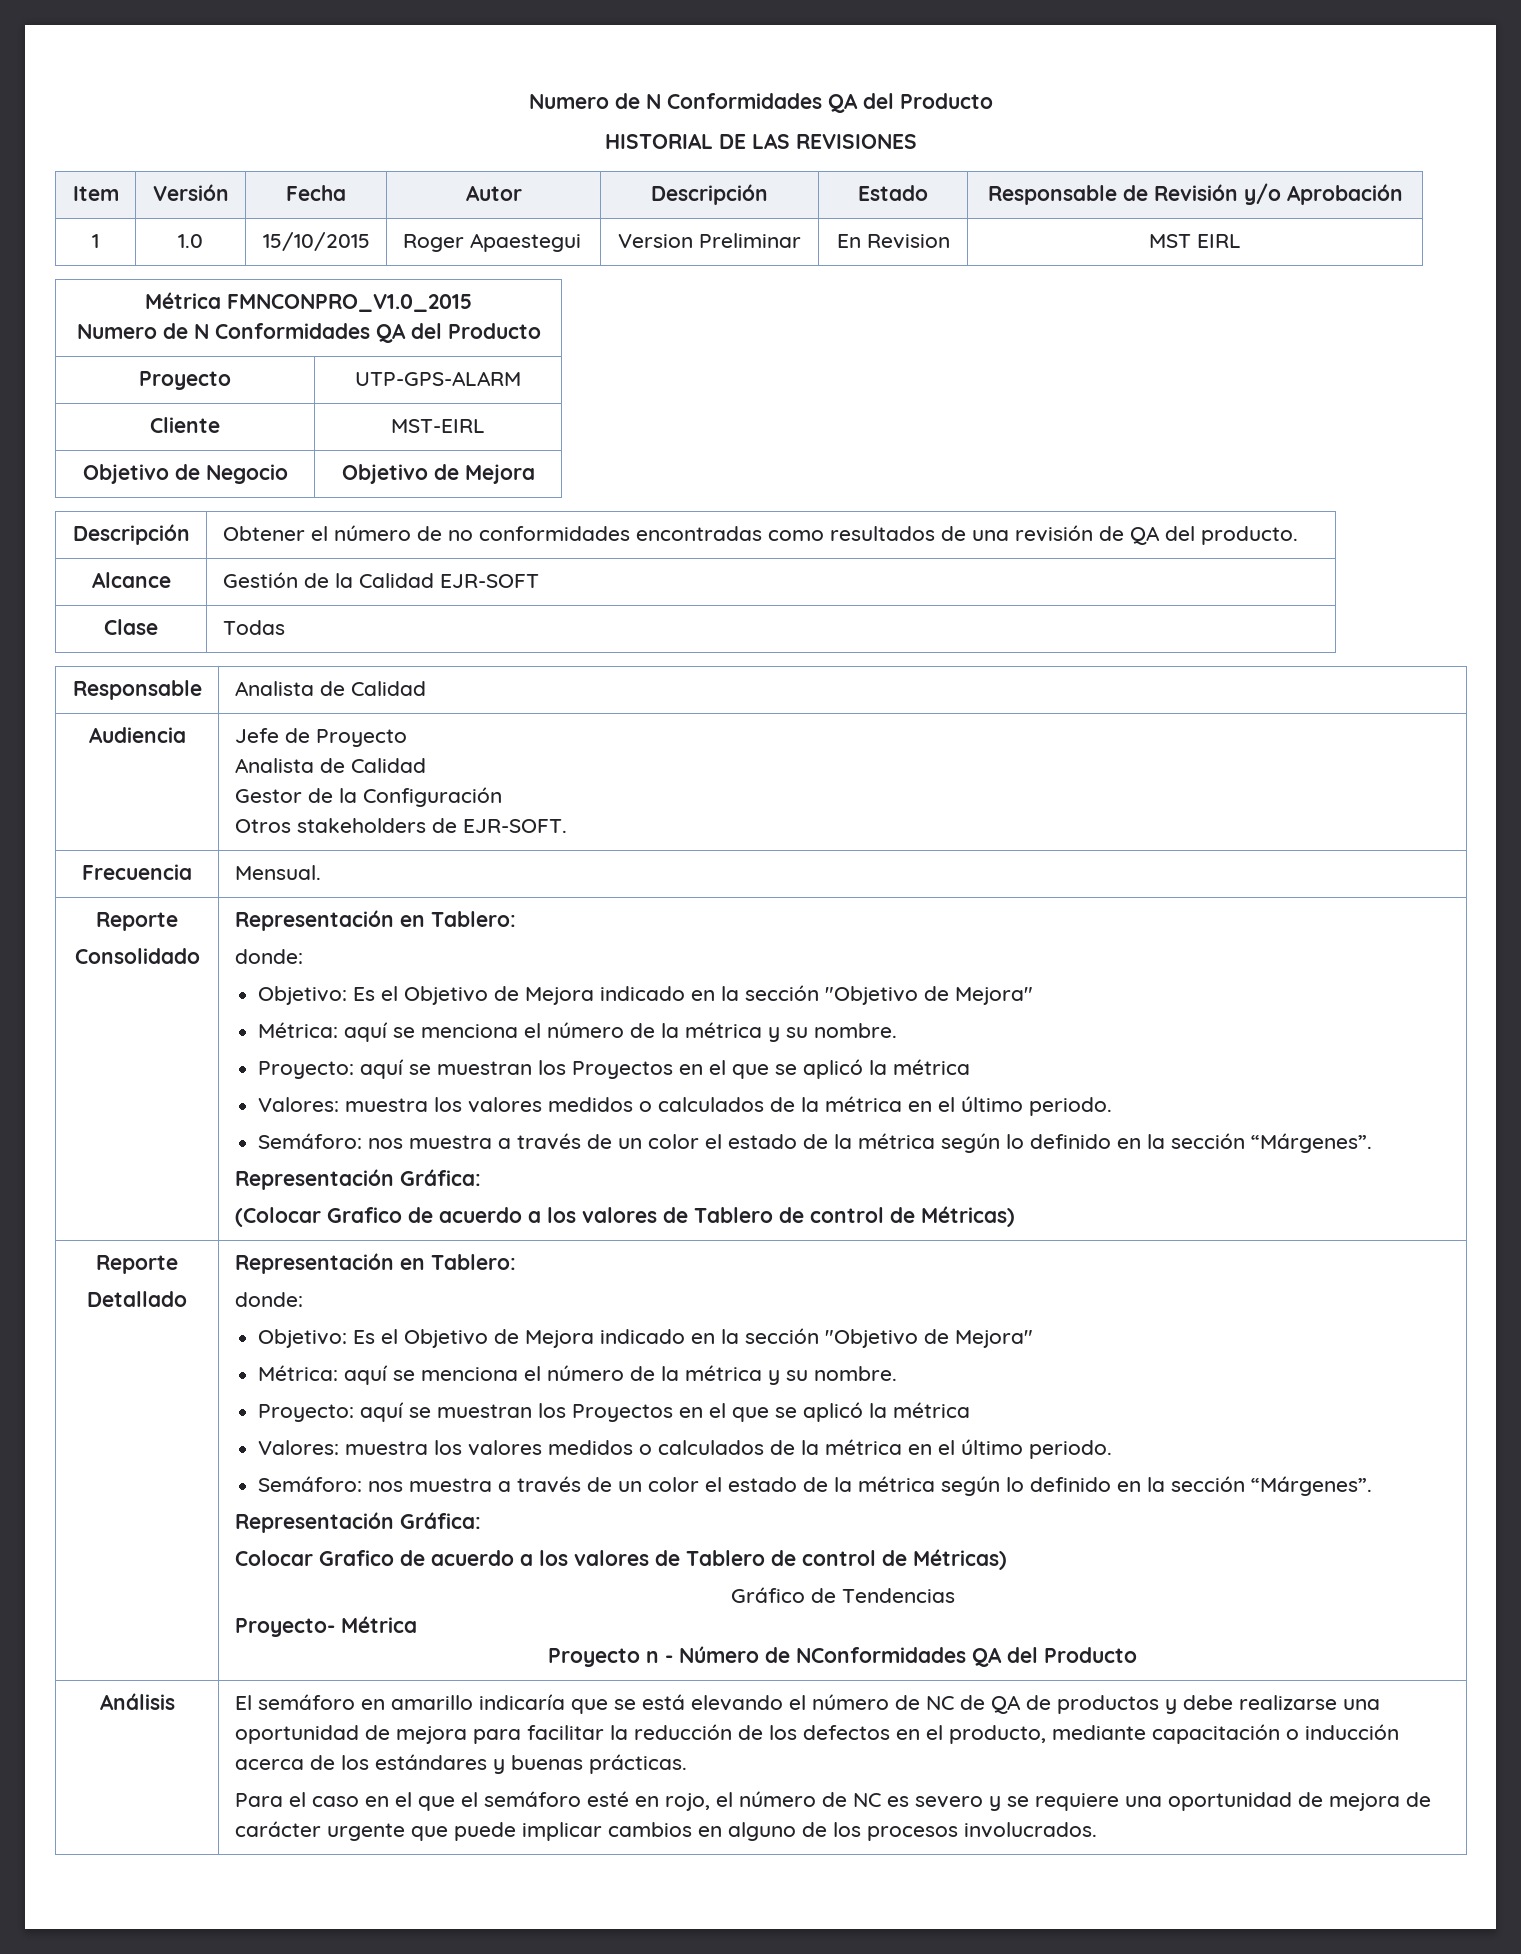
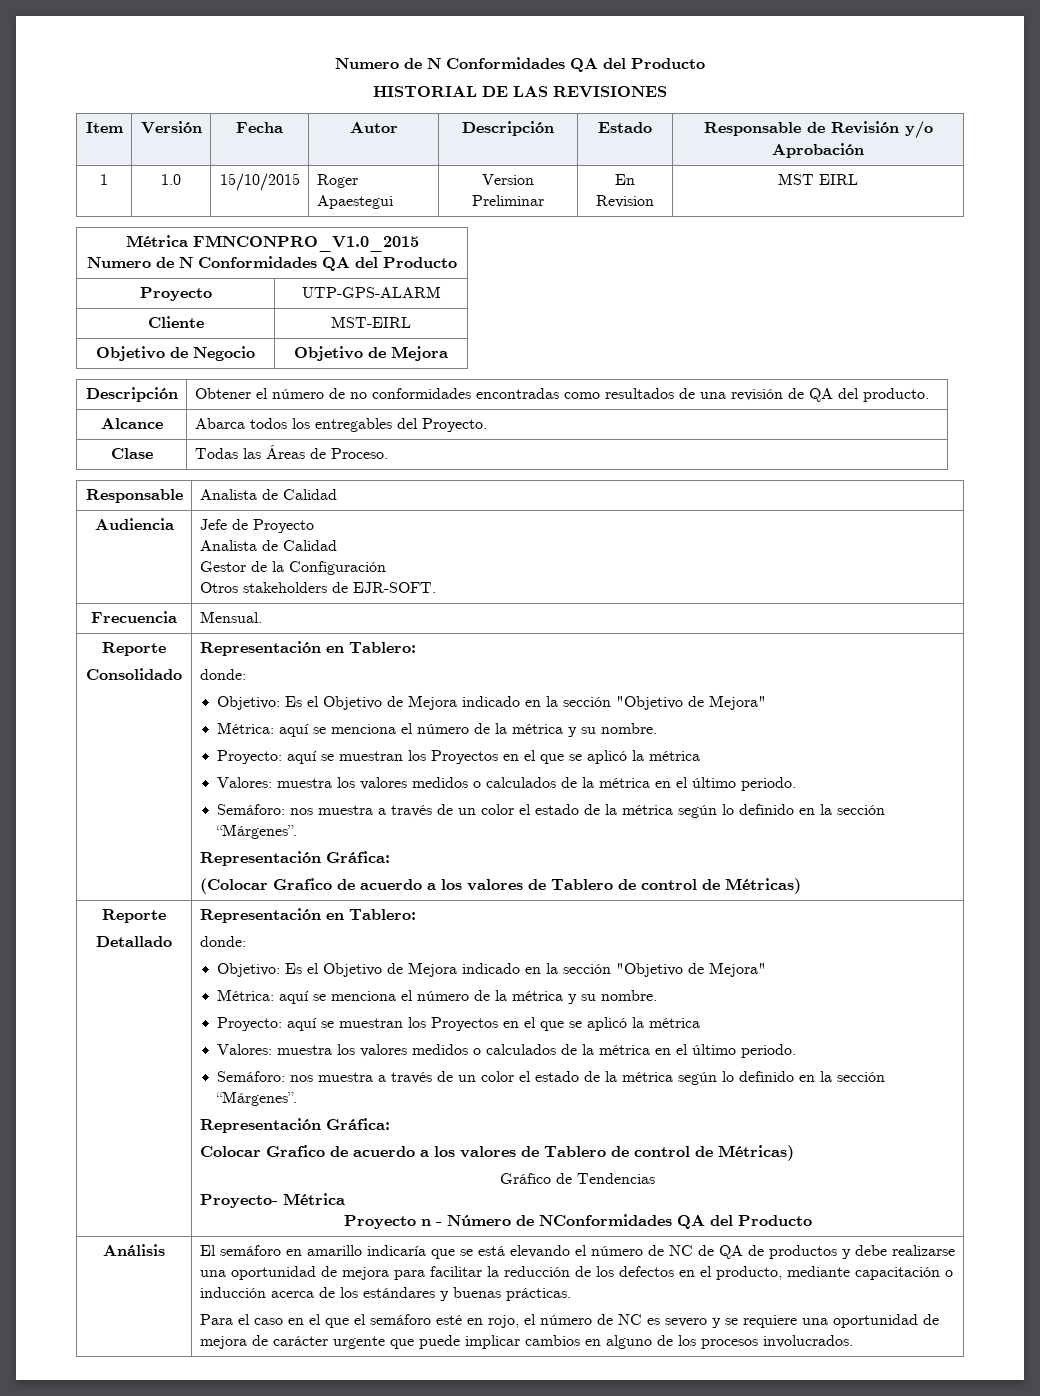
[222,572,539,588] [104,619,158,635] [222,620,285,635] Gestión de la Calidad EJR-SOFT // Clase | Todas -> [194,418,487,432] [110,448,153,459] [194,445,388,459] Abarca todos los entregables del Proyecto. // Clase | Todas las Áreas de Proceso.

